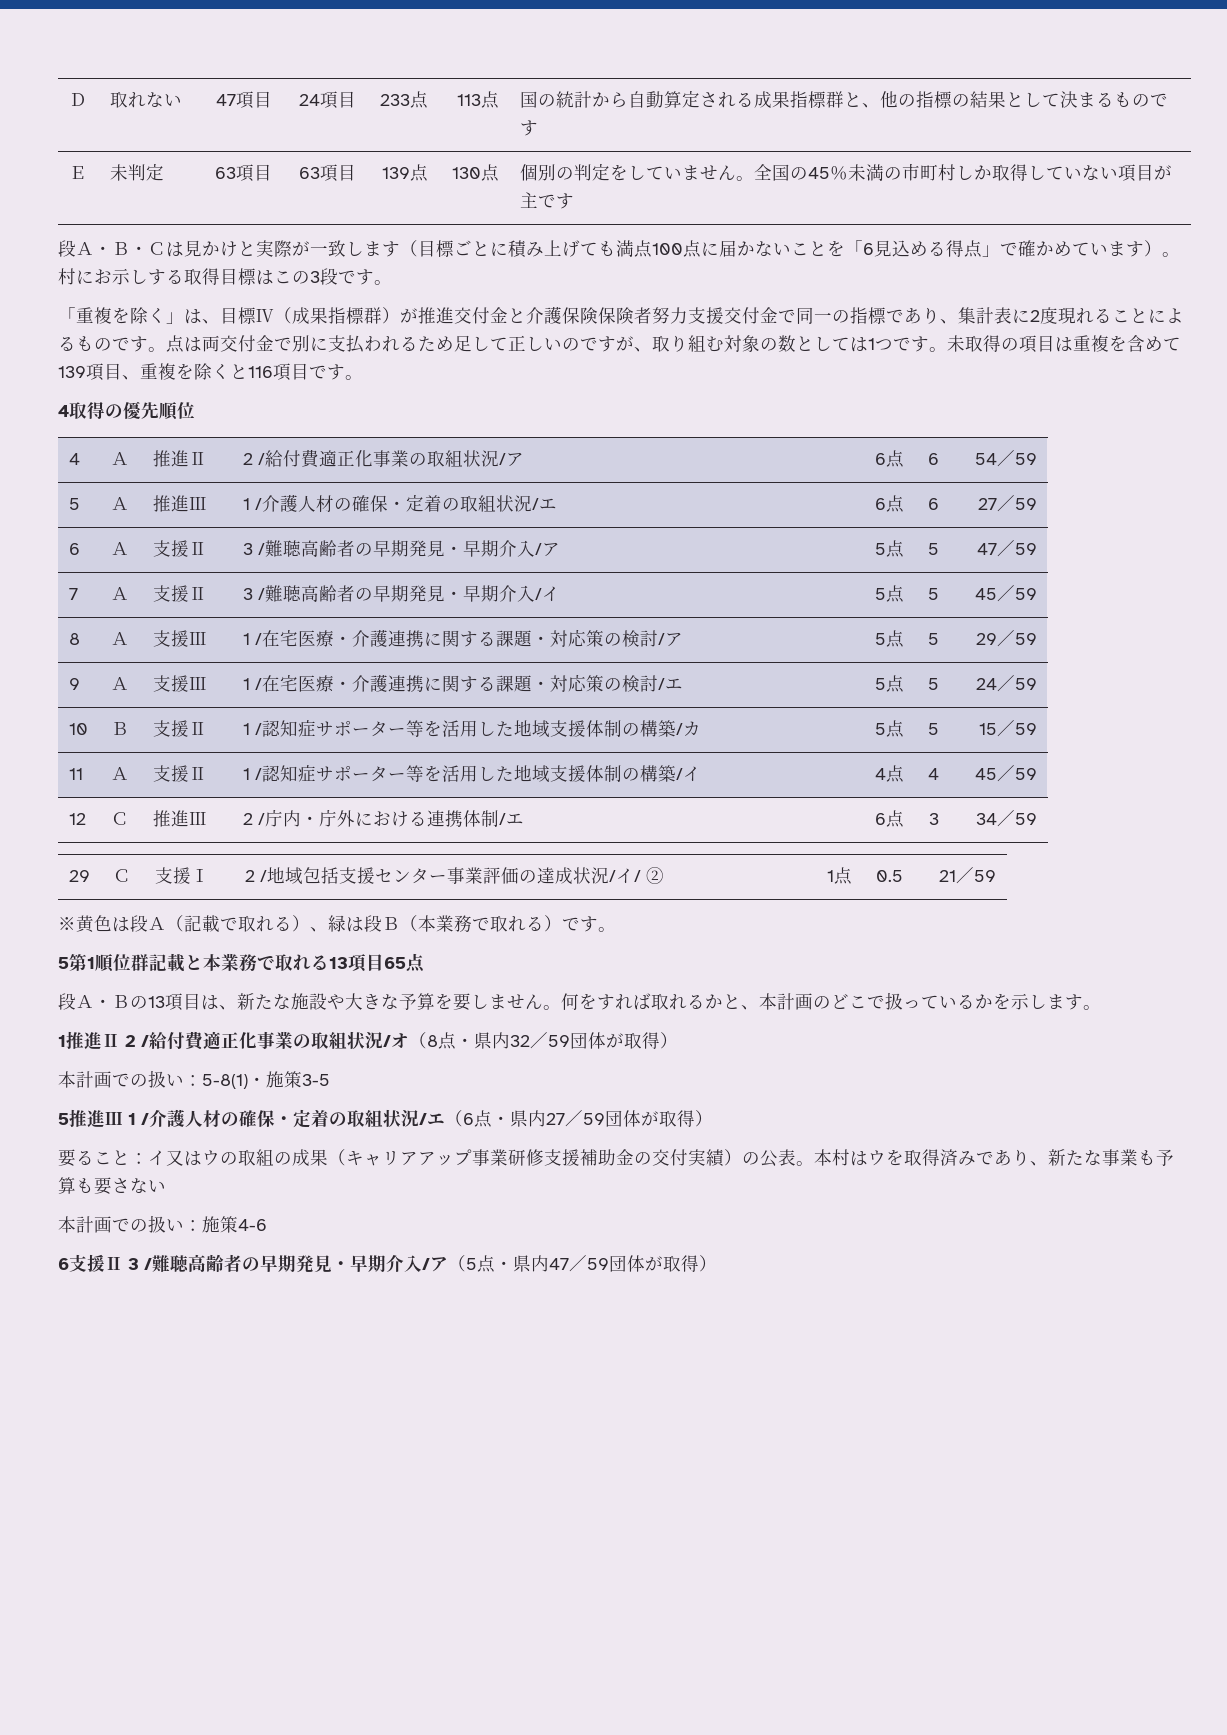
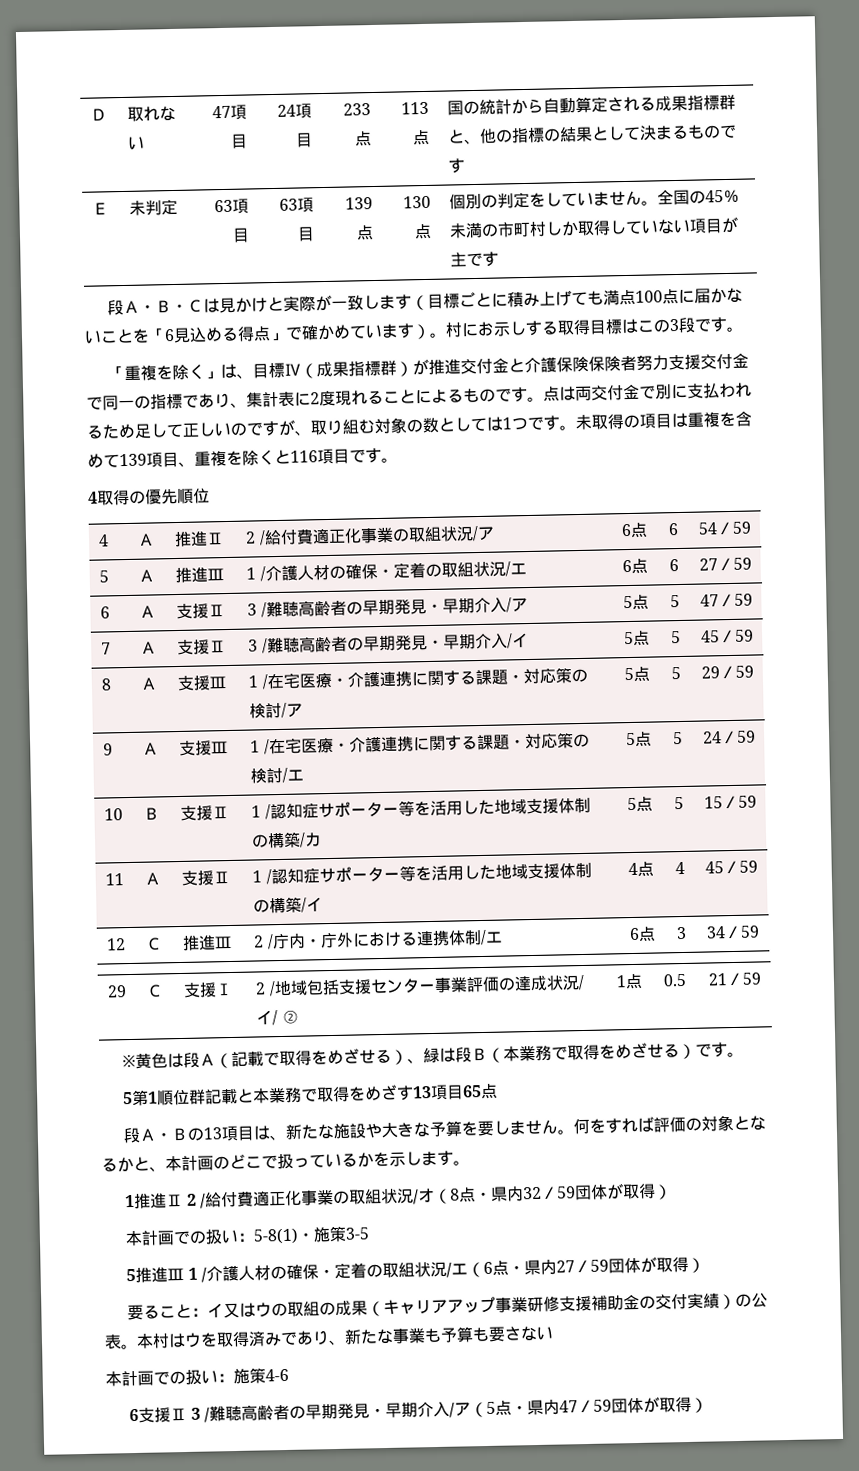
[256,916,274,932] れ -> [295,1048,377,1066] 得をめざせ
[508,916,526,932] れ -> [583,1042,665,1061] 得をめざせ
[293,954,329,971] れる -> [332,1084,415,1102] 得をめざす
[651,993,687,1010] 取れ -> [653,1115,767,1133] 評価の対象とな

